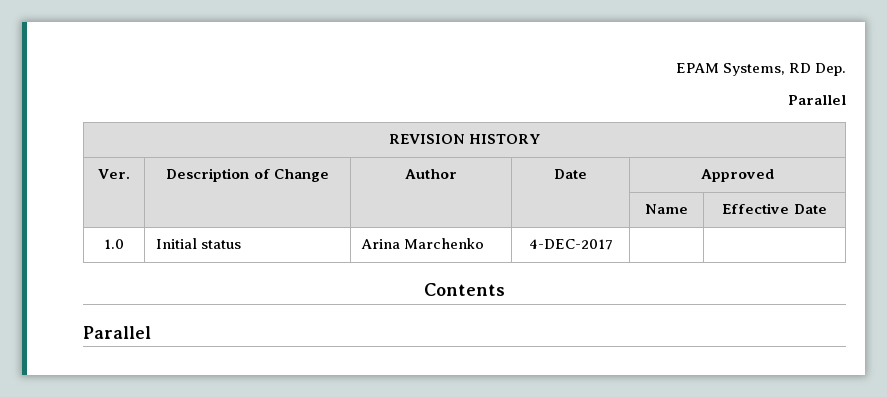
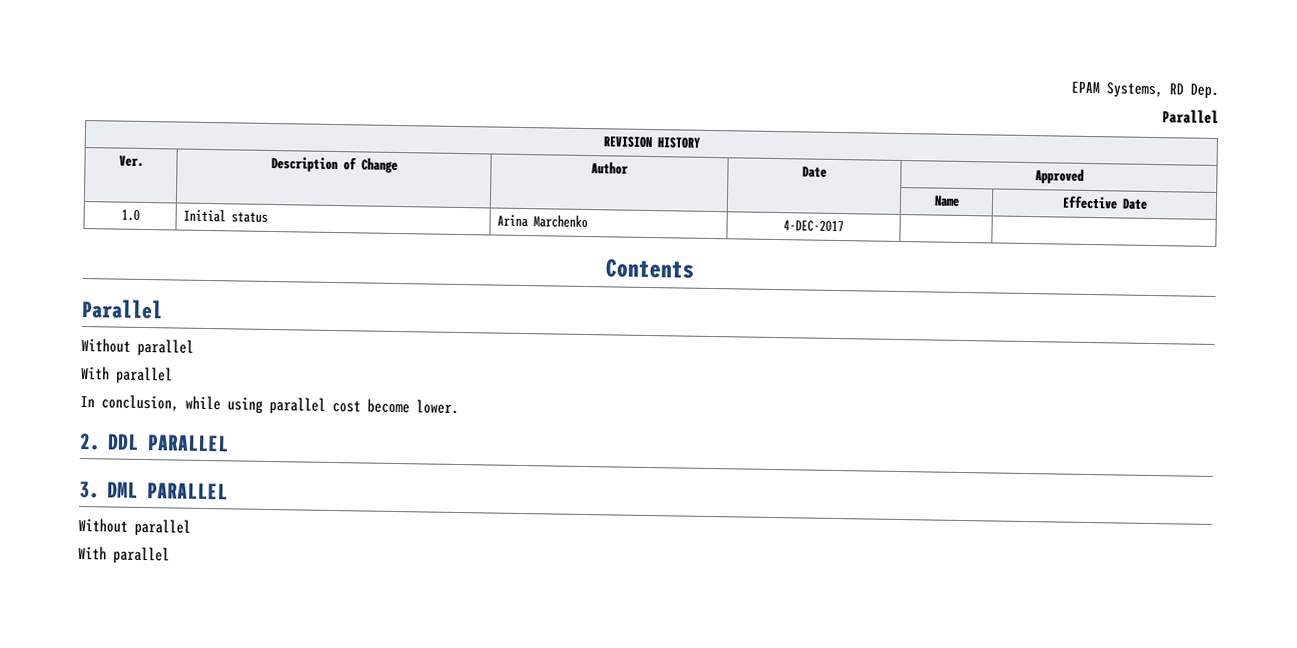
(151, 332) none -> [81,338,194,357] [81,365,173,385] [80,394,459,415] [79,432,229,452] [79,480,228,500] [78,517,191,537] [78,545,170,565] // Without parallel // With parallel // In conclusion, while using parallel cost become lower. // 2. DDL PARALLEL // 3. DML PARALLEL // Without parallel // With parallel

